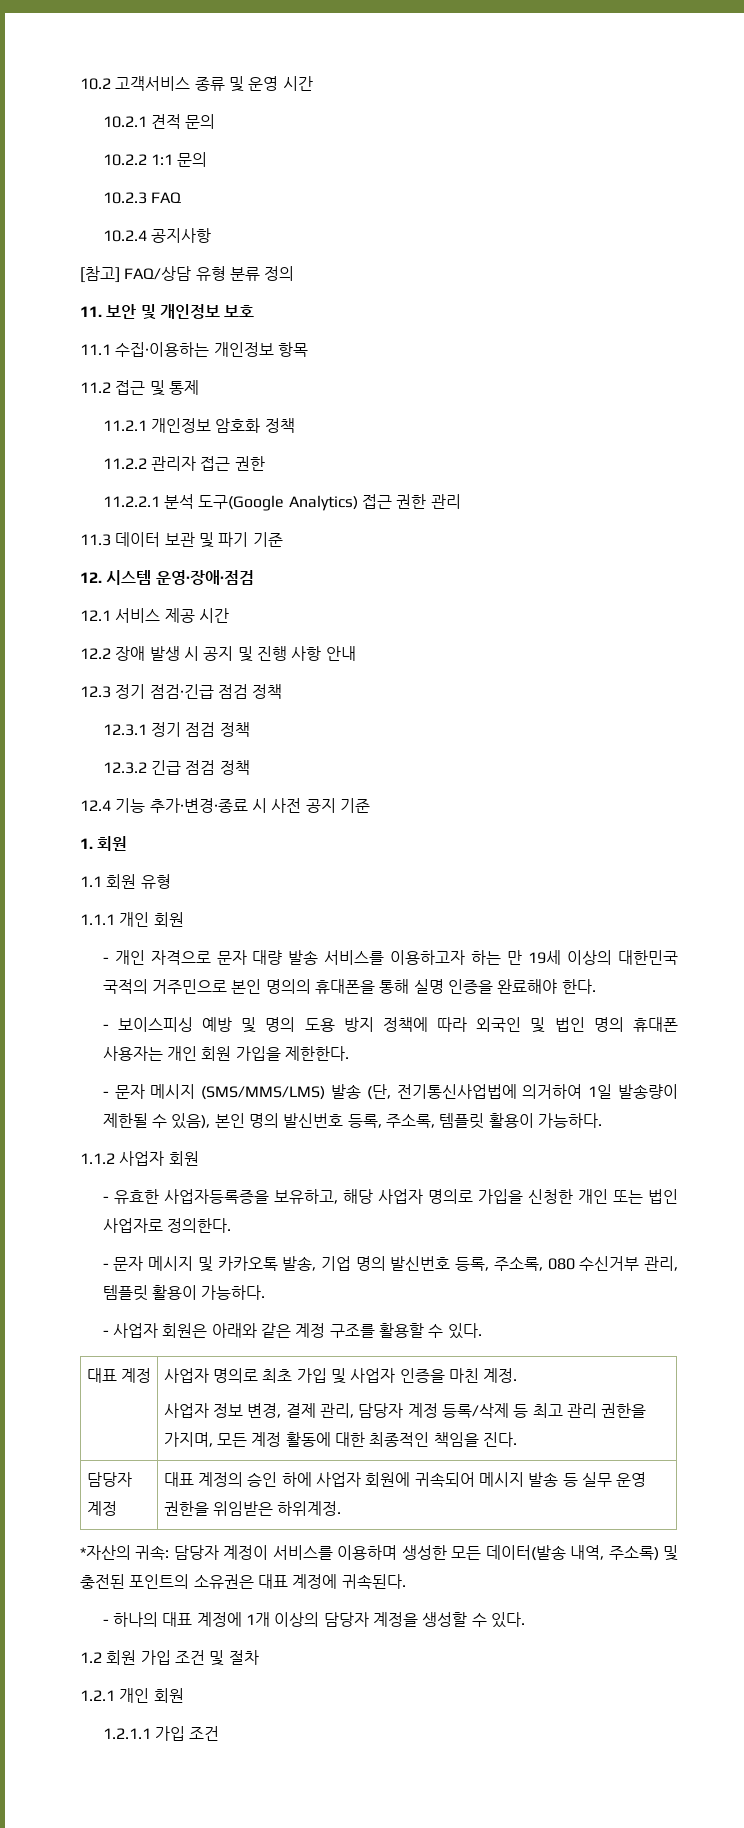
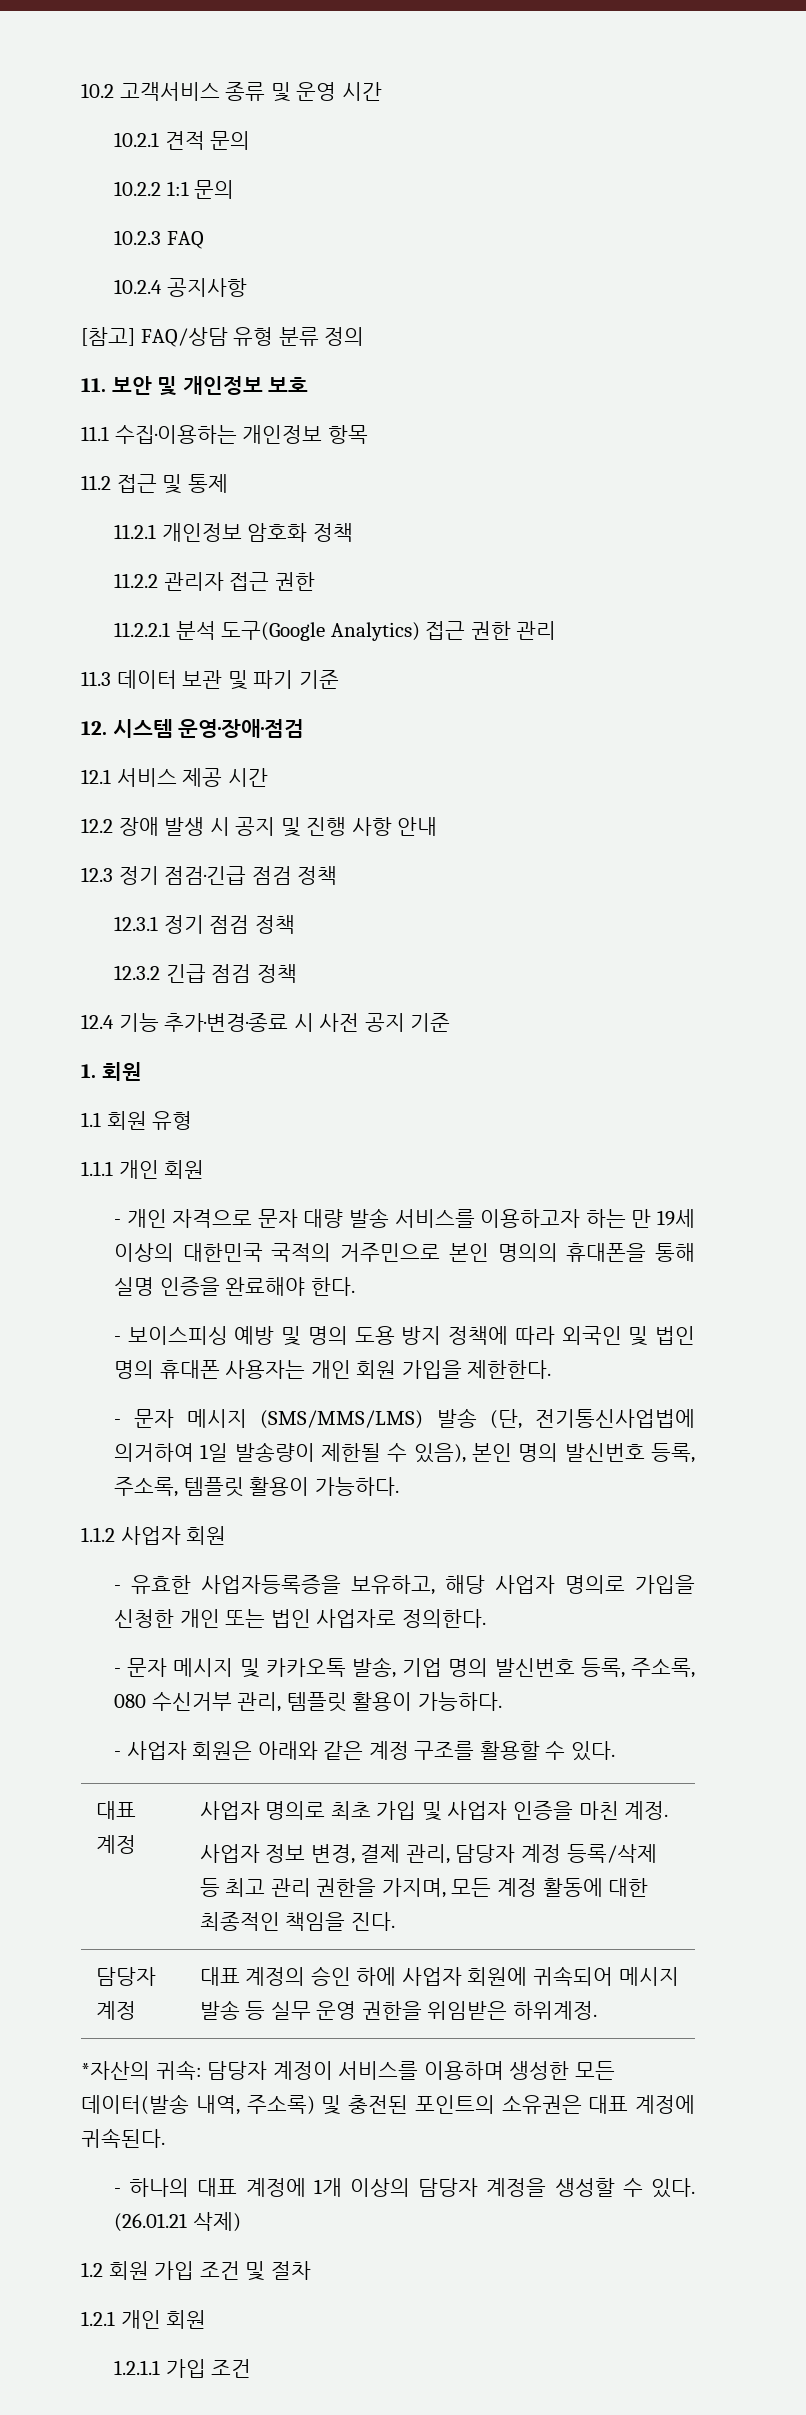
(525, 1620) none -> [113,2212,241,2232] (26.01.21 삭제)

